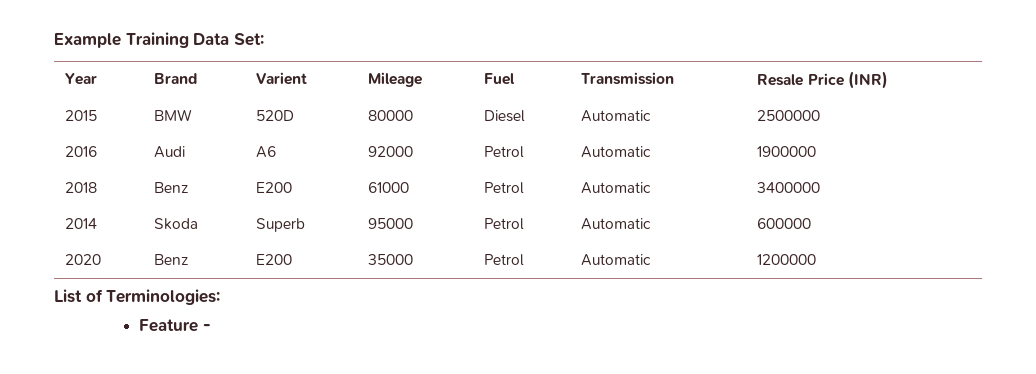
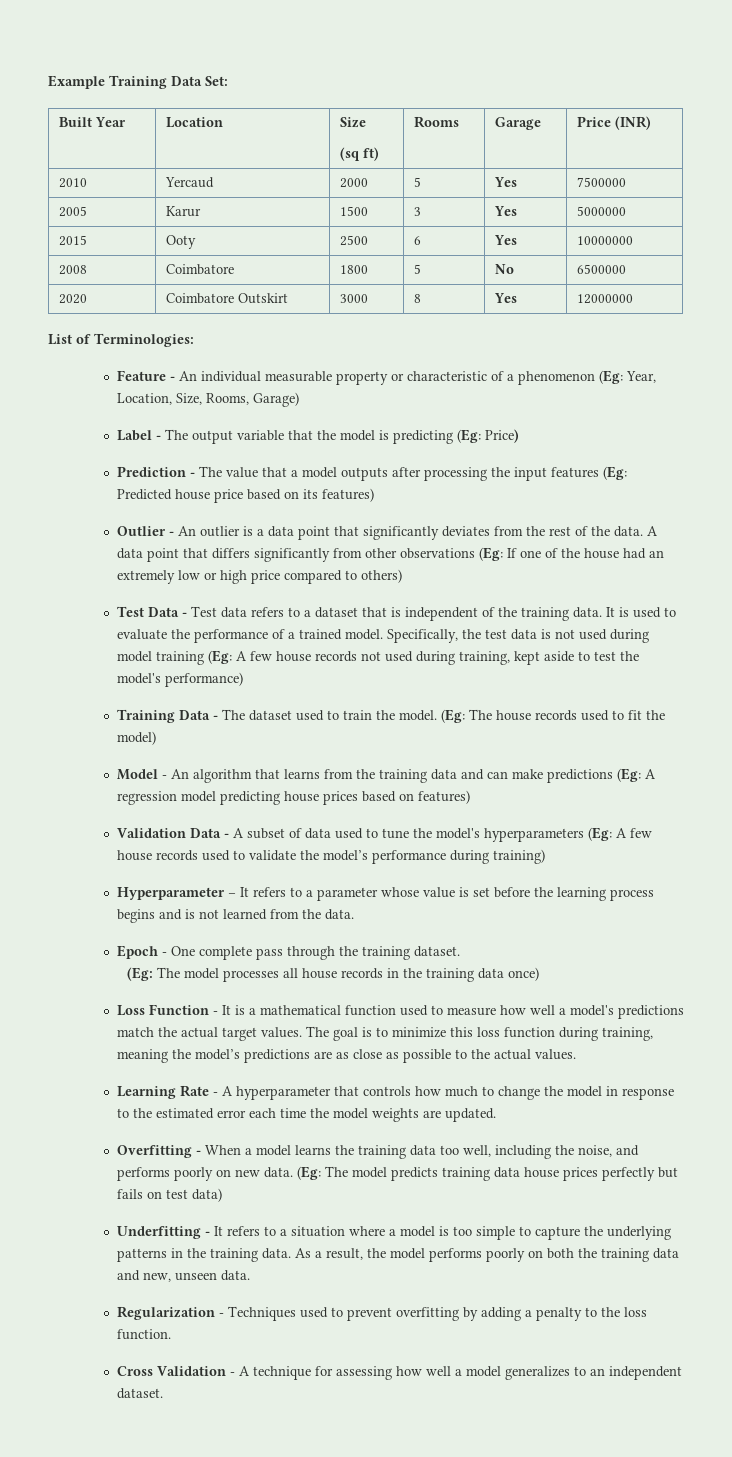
(264, 39) none -> [58,117,92,127] Built
[154,73,198,84] [256,72,308,85] [368,72,423,87] [484,73,516,85] [581,72,675,85] [757,71,888,89] [65,110,98,121] [154,109,193,121] [256,110,295,121] [368,110,414,121] [484,110,526,122] [581,110,652,122] [757,110,821,121] [65,146,98,157] [154,146,186,158] [256,146,277,158] [368,146,414,157] [484,146,525,158] [581,146,652,158] [757,146,817,157] [65,182,98,193] [154,182,189,193] [256,182,293,193] [368,182,410,193] [484,182,525,194] [581,182,652,194] [757,182,821,193] [65,218,98,229] [154,218,199,230] [256,218,306,232] [368,218,414,229] [484,218,525,230] [581,218,652,230] [757,218,812,229] [65,254,102,265] [154,254,189,265] [256,254,293,265] [368,254,414,265] [484,254,525,266] [581,254,652,266] [757,254,817,265] Brand | Varient | Mileage | Fuel | Transmission | Resale Price (INR) // 2015 | BMW | 520D | 80000 | Diesel | Automatic | 2500000 // 2016 | Audi | A6 | 92000 | Petrol | Automatic | 1900000 // 2018 | Benz | E200 | 61000 | Petrol | Automatic | 3400000 // 2014 | Skoda | Superb | 95000 | Petrol | Automatic | 600000 // 2020 | Benz | E200 | 35000 | Petrol | Automatic | 1200000 -> [165,117,223,128] [339,117,366,128] [339,147,379,161] [413,116,459,128] [494,117,541,130] [576,116,651,130] [58,178,87,188] [164,177,214,188] [339,178,368,188] [413,177,421,187] [493,177,517,187] [576,177,626,187] [58,206,87,217] [165,206,201,217] [339,206,368,216] [413,207,421,216] [493,206,517,216] [576,206,626,216] [58,235,87,246] [165,235,196,249] [339,235,368,246] [413,236,421,245] [493,235,517,245] [576,236,633,245] [58,265,87,275] [165,264,234,275] [339,265,368,274] [413,264,421,274] [494,264,514,274] [576,264,626,274] [58,294,87,304] [165,293,288,304] [339,294,368,303] [413,294,421,303] [493,293,517,303] [576,294,633,304] Location | Size // (sq ft) | Rooms | Garage | Price (INR) // 2010 | Yercaud | 2000 | 5 | Yes | 7500000 // 2005 | Karur | 1500 | 3 | Yes | 5000000 // 2015 | Ooty | 2500 | 6 | Yes | 10000000 // 2008 | Coimbatore | 1800 | 5 | No | 6500000 // 2020 | Coimbatore Outskirt | 3000 | 8 | Yes | 12000000
(211, 327) none -> [178,370,656,385] [116,392,299,407] [116,429,519,444] [116,466,627,481] [116,488,374,503] [116,526,658,540] [116,547,664,562] [116,569,402,584] [116,606,676,621] [116,629,649,643] [116,650,639,665] [116,672,243,687] [116,709,665,723] [116,731,156,745] [116,768,656,783] [116,790,470,805] [116,827,652,842] [116,849,545,864] [116,887,654,901] [116,909,354,923] [116,945,460,960] [127,967,540,982] [116,1004,684,1019] [116,1026,653,1041] [116,1049,576,1063] [116,1085,674,1100] [116,1108,496,1122] [116,1145,639,1159] [116,1166,678,1181] [116,1188,222,1202] [116,1226,671,1240] [116,1248,679,1262] [116,1270,250,1282] [116,1306,647,1321] [116,1329,171,1340] [116,1366,682,1380] [116,1388,163,1399] An individual measurable property or characteristic of a phenomenon (Eg: Year, Location, Size, Rooms, Garage) // Label - The output variable that the model is predicting (Eg: Price) // Prediction - The value that a model outputs after processing the input features (Eg: Predicted house price based on its features) // Outlier - An outlier is a data point that significantly deviates from the rest of the data. A data point that differs significantly from other observations (Eg: If one of the house had an extremely low or high price compared to others) // Test Data - Test data refers to a dataset that is independent of the training data. It is used to evaluate the performance of a trained model. Specifically, the test data is not used during model training (Eg: A few house records not used during training, kept aside to test the model's performance) // Training Data - The dataset used to train the model. (Eg: The house records used to fit the model) // Model - An algorithm that learns from the training data and can make predictions (Eg: A regression model predicting house prices based on features) // Validation Data - A subset of data used to tune the model's hyperparameters (Eg: A few house records used to validate the model’s performance during training) // Hyperparameter – It refers to a parameter whose value is set before the learning process begins and is not learned from the data. // Epoch - One complete pass through the training dataset. // (Eg: The model processes all house records in the training data once) // Loss Function - It is a mathematical function used to measure how well a model's predictions match the actual target values. The goal is to minimize this loss function during training, meaning the model’s predictions are as close as possible to the actual values. // Learning Rate - A hyperparameter that controls how much to change the model in response to the estimated error each time the model weights are updated. // Overfitting - When a model learns the training data too well, including the noise, and performs poorly on new data. (Eg: The model predicts training data house prices perfectly but fails on test data) // Underfitting - It refers to a situation where a model is too simple to capture the underlying patterns in the training data. As a result, the model performs poorly on both the training data and new, unseen data. // Regularization - Techniques used to prevent overfitting by adding a penalty to the loss function. // Cross Validation - A technique for assessing how well a model generalizes to an independent dataset.

